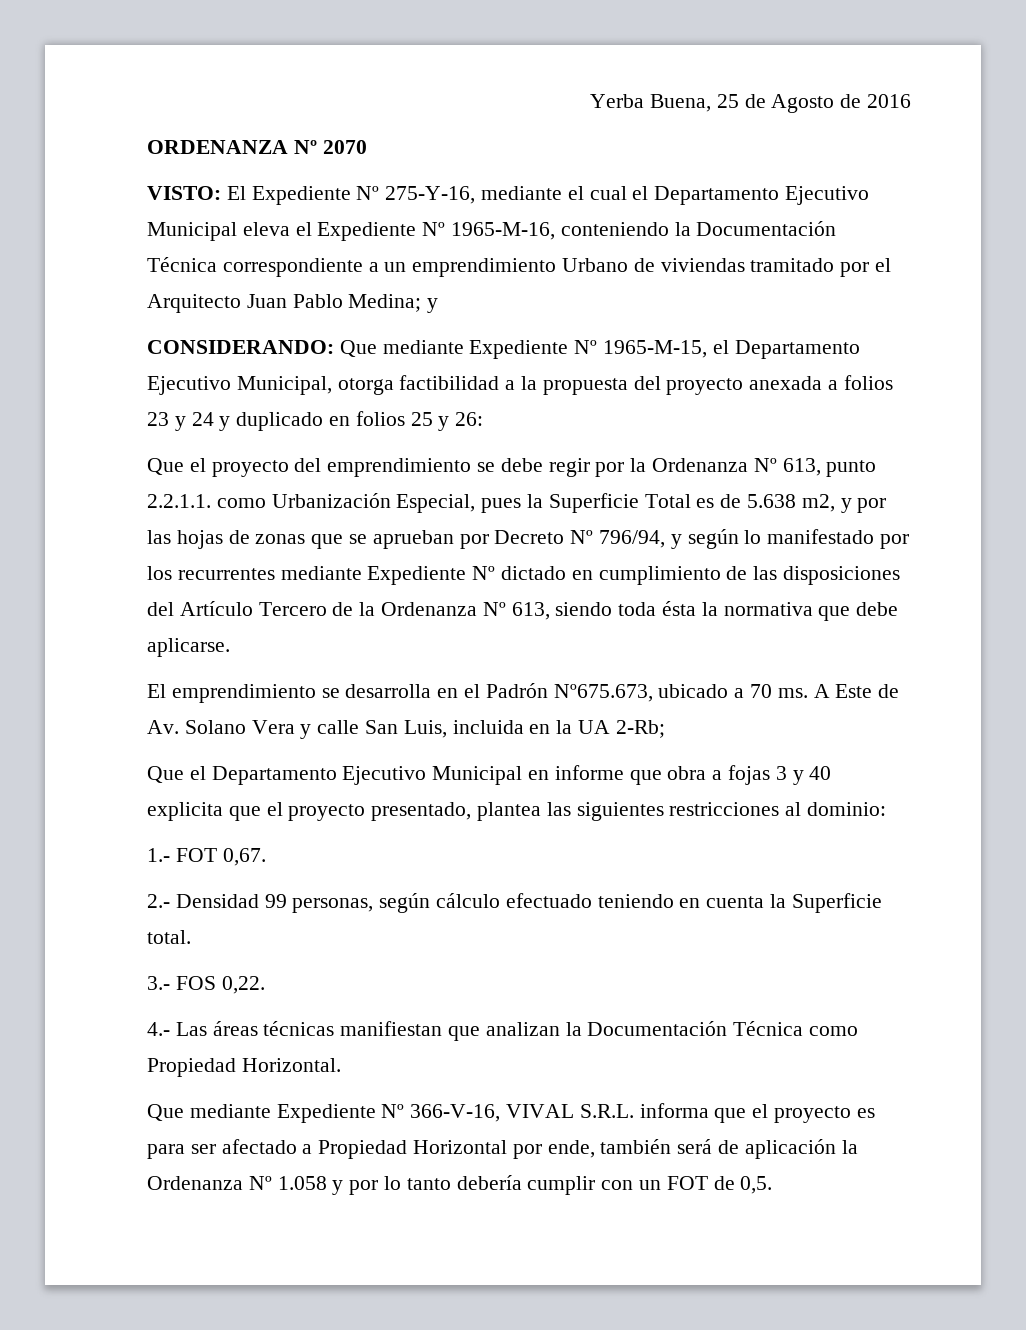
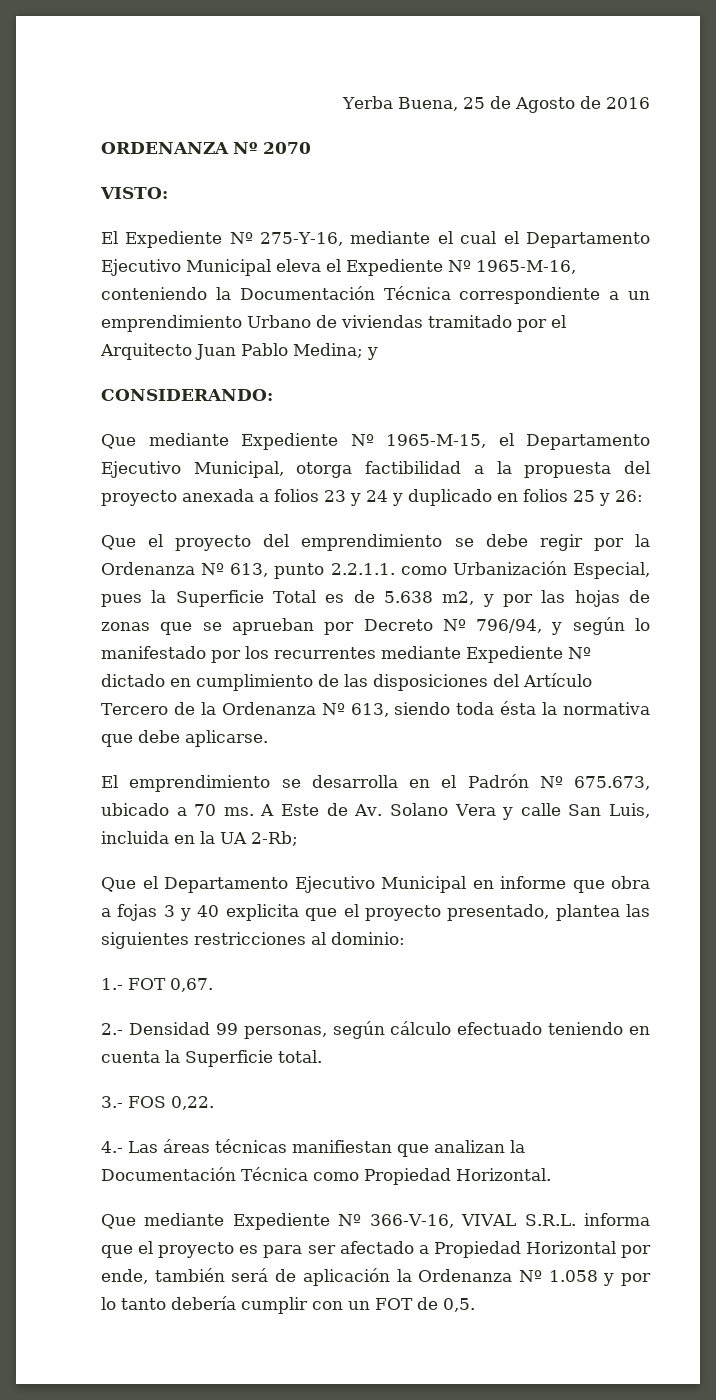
(221, 193) none -> (168, 193) //
(334, 347) none -> (273, 395) //
[553,684,653,702] Nº675.673, -> [539,776,650,790] Nº 675.673,

